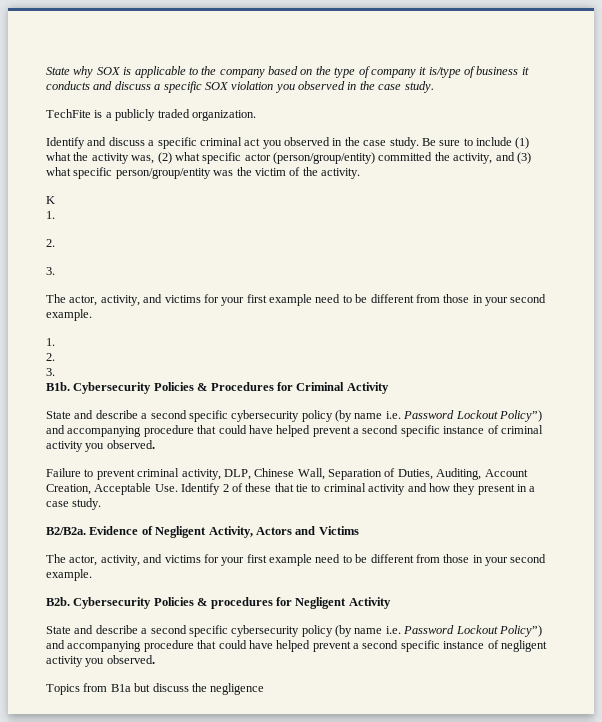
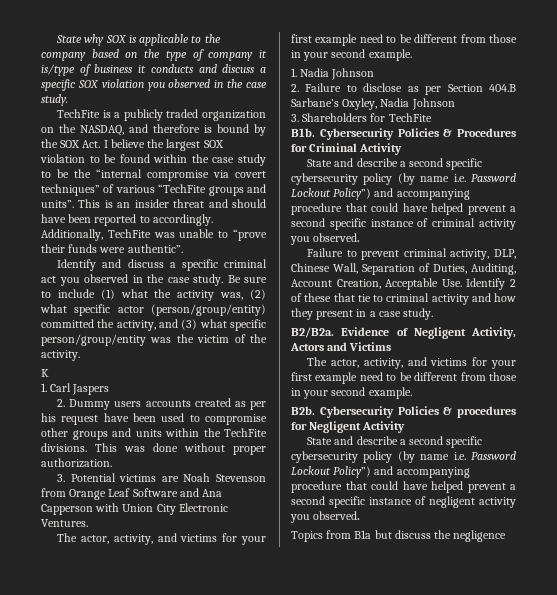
[191,110,256,121] organization. -> [202,110,266,121] [41,124,266,136] [41,139,224,151] [40,154,266,166] [41,169,266,181] [41,184,266,196] [41,199,266,208] [41,214,213,226] [41,229,267,241] [41,244,183,253] organization on the NASDAQ, and therefore is bound by the SOX Act. I believe the largest SOX violation to be found within the case study to be the “internal compromise via covert techniques” of various “TechFite groups and units”. This is an insider threat and should have been reported to accordingly. Additionally, TechFite was unable to “prove their funds were authentic”.
[46,239,55,247] [46,267,55,275] // 2. // 3. -> [50,383,110,395] [57,398,266,410] [41,413,267,425] [41,428,267,440] [41,443,266,455] [41,458,112,468] [57,473,266,482] [41,488,223,500] [41,503,228,515] [41,519,88,527] Carl Jaspers // 2. Dummy users accounts created as per his request have been used to compromise other groups and units within the TechFite divisions. This was done without proper authorization. // 3. Potential victims are Noah Stevenson from Orange Leaf Software and Ana Capperson with Union City Electronic Ventures.
[46,353,55,361] [46,368,55,376] // 2. // 3. -> [300,68,375,80] [291,83,516,95] [291,98,455,110] [291,113,432,122] Nadia Johnson // 2. Failure to disclose as per Section 404.B Sarbane’s Oxyley, Nadia Johnson // 3. Shareholders for TechFite

